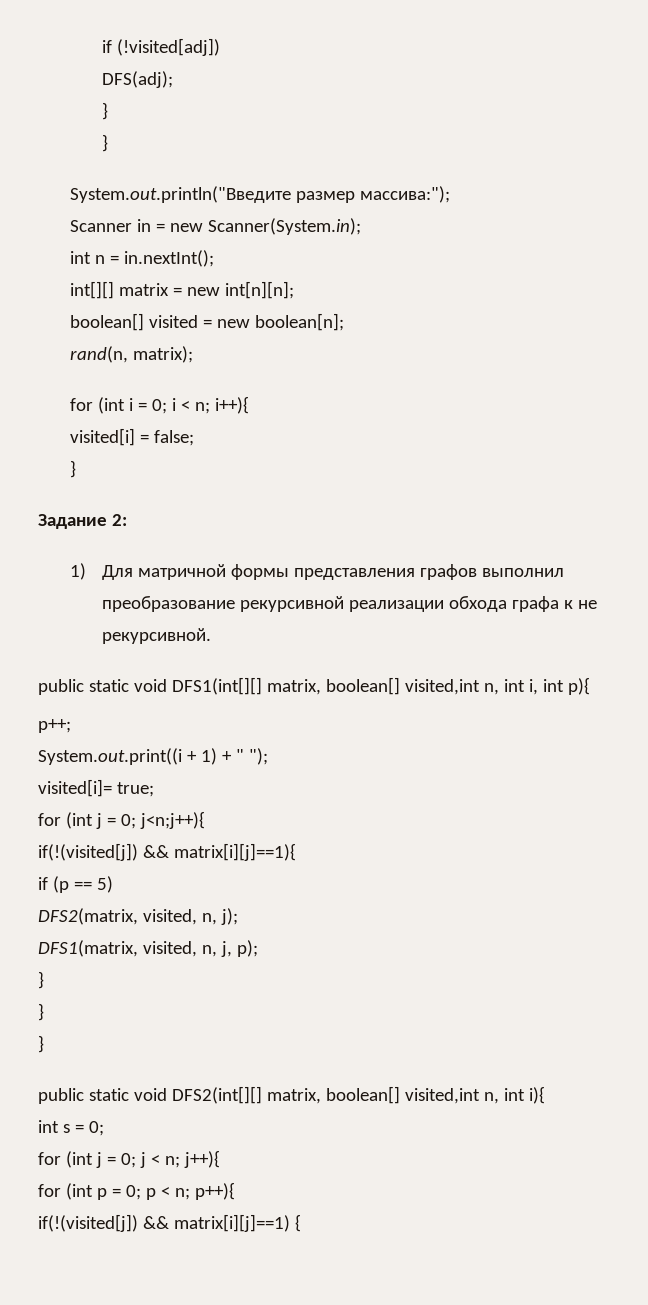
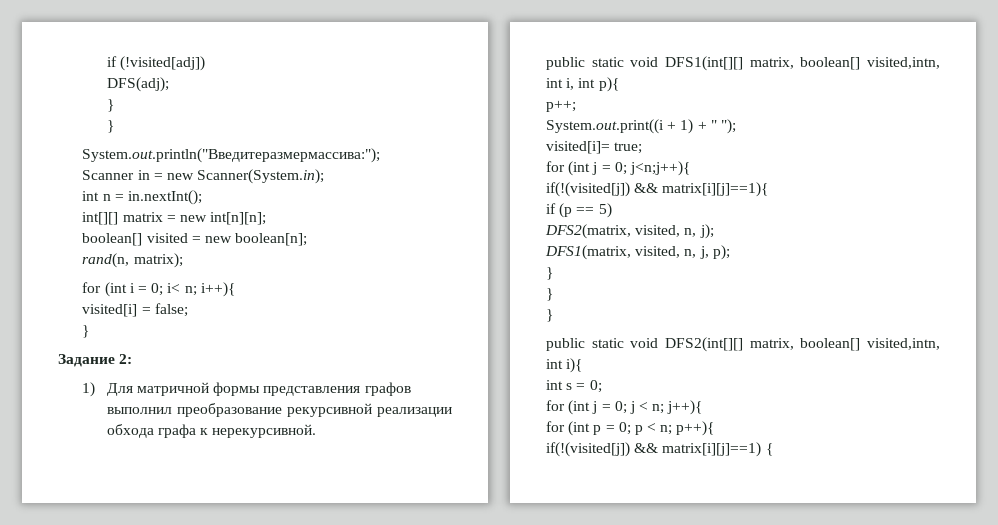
[70,186,451,203] System.out.println("Введите размер массива:"); -> [82,148,381,163] System.out.println("Введитеразмермассива:");
[172,398,191,411] i < -> [167,283,181,293] i<
[578,600,598,609] [102,628,212,644] не рекурсивной. -> [212,424,317,438] нерекурсивной.
[404,679,499,695] visited,int n, -> [867,57,940,69] visited,intn,
[404,1088,499,1104] visited,int n, -> [867,338,940,350] visited,intn,

